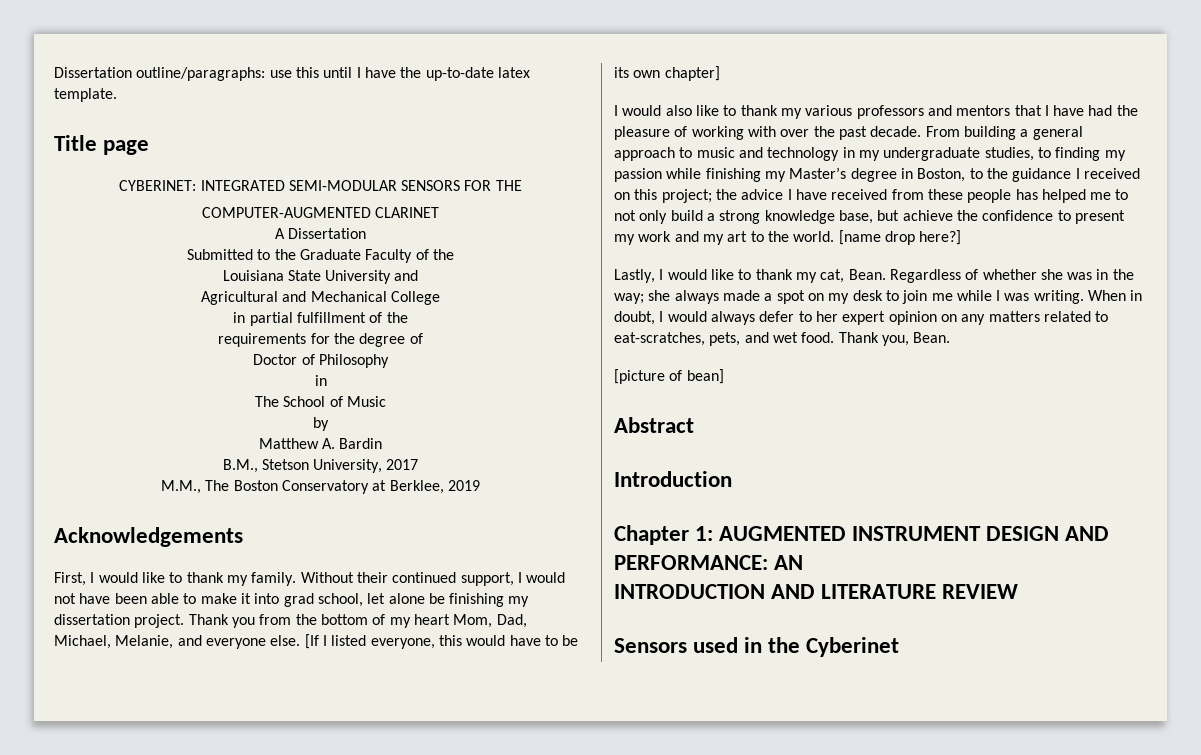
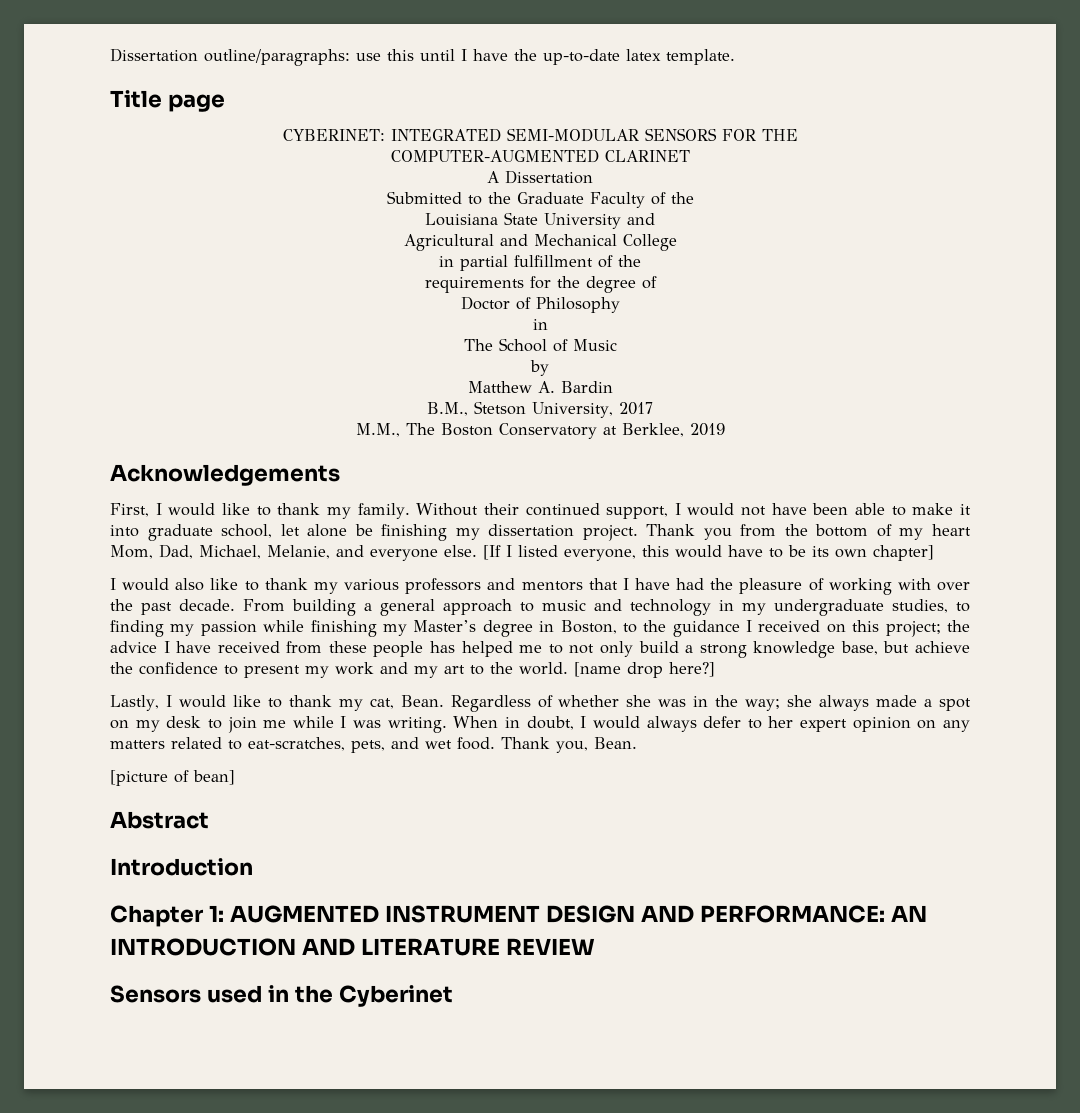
[283,593,314,607] grad -> [147,524,213,541] graduate

